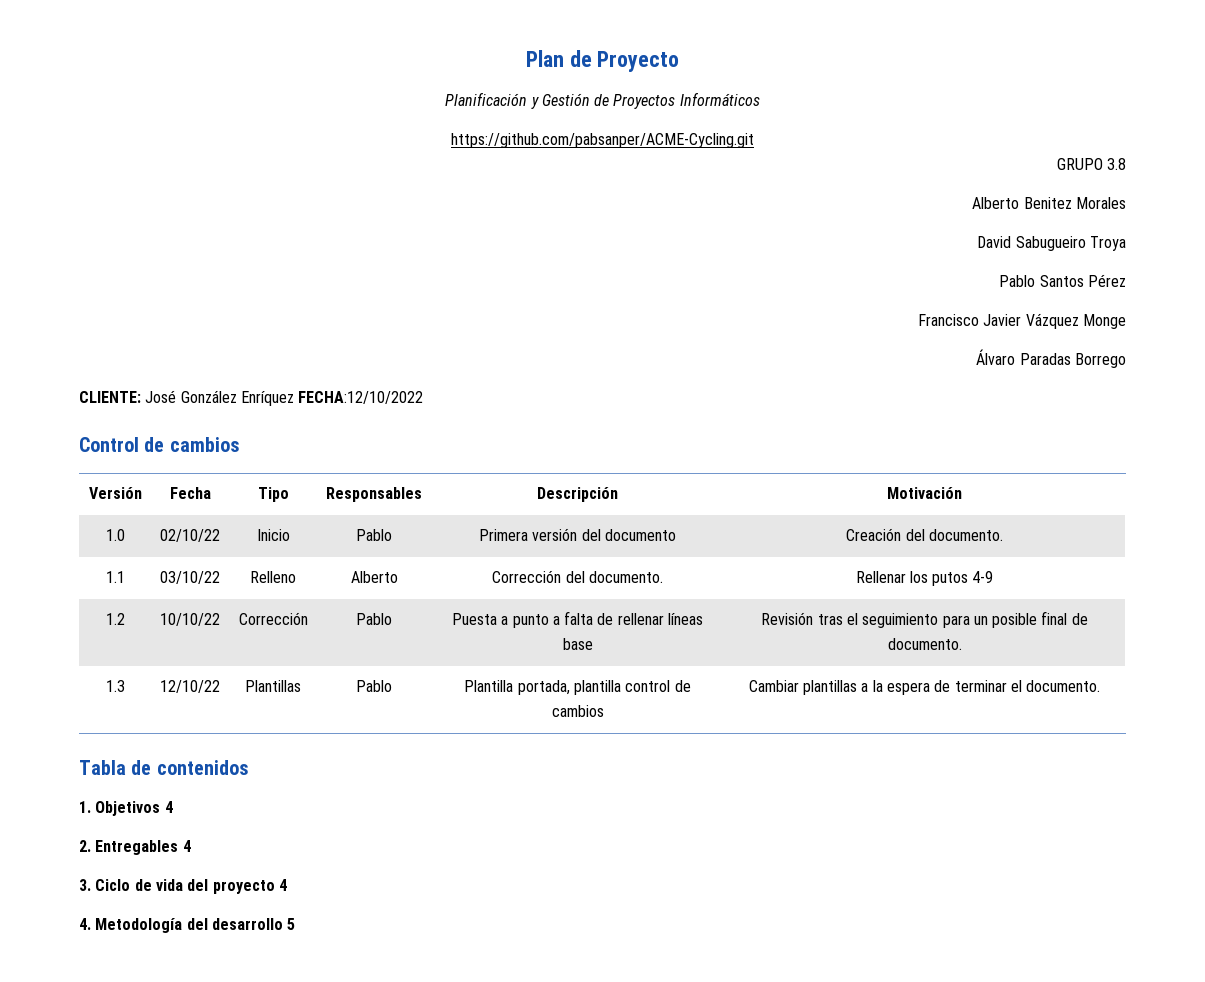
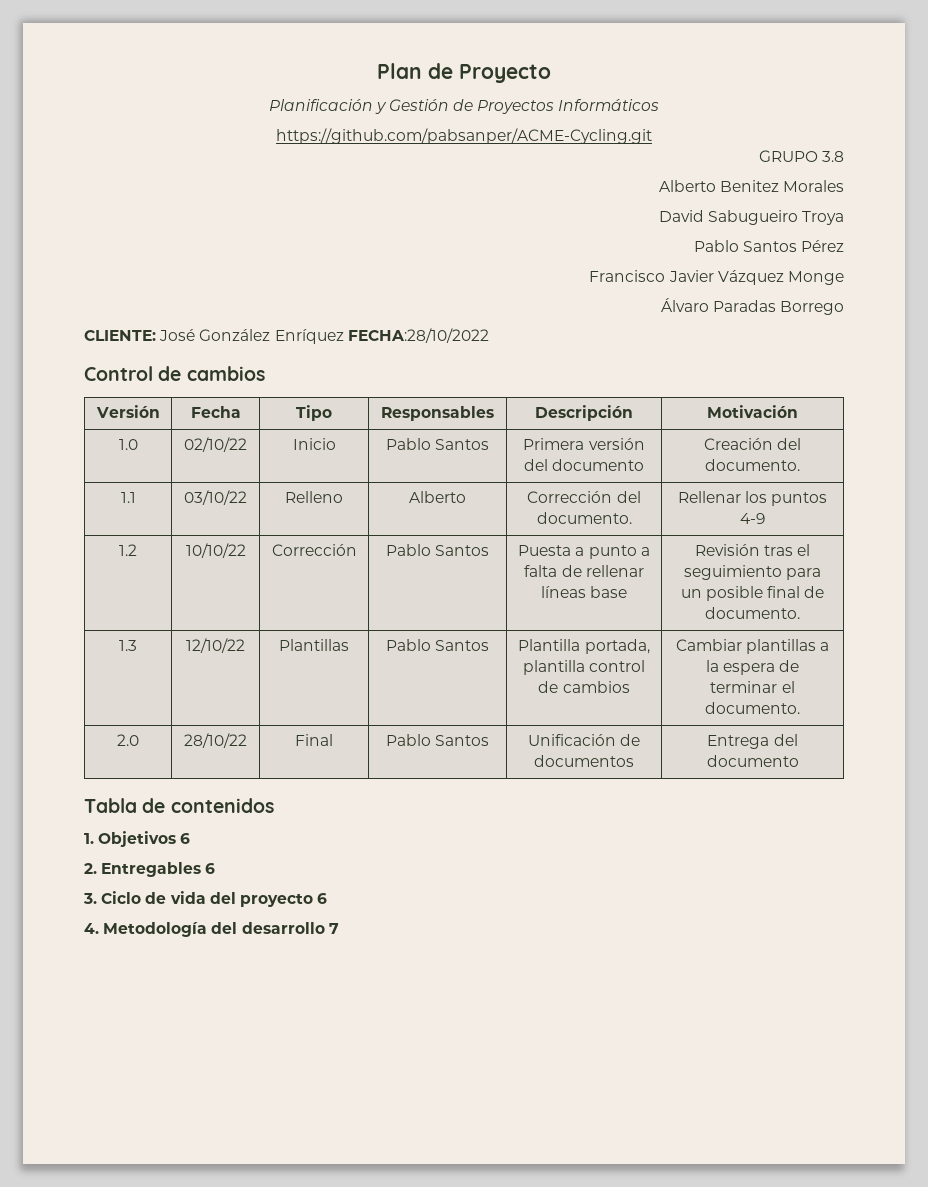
[298,391,424,404] FECHA:12/10/2022 -> [347,328,489,343] FECHA:28/10/2022
(392, 535) none -> [435,439,490,450] Santos
[932,572,969,586] putos -> [771,492,828,506] puntos
(392, 619) none -> [435,545,490,556] Santos
(392, 686) none -> [435,640,490,651] Santos
(1101, 686) none -> [117,734,139,746] [184,733,247,748] [295,734,333,746] [385,734,490,746] [527,734,641,746] [534,755,634,767] [707,734,798,749] [706,755,799,767] // 2.0 | 28/10/22 | Final | Pablo Santos | Unificación de documentos | Entrega del documento
[164,801,173,813] 4 -> [180,833,191,844] 6
[182,840,191,852] 4 -> [205,863,216,874] 6
[278,879,287,891] 4 -> [317,893,328,904] 6
[287,918,296,930] 5 -> [328,923,339,934] 7

